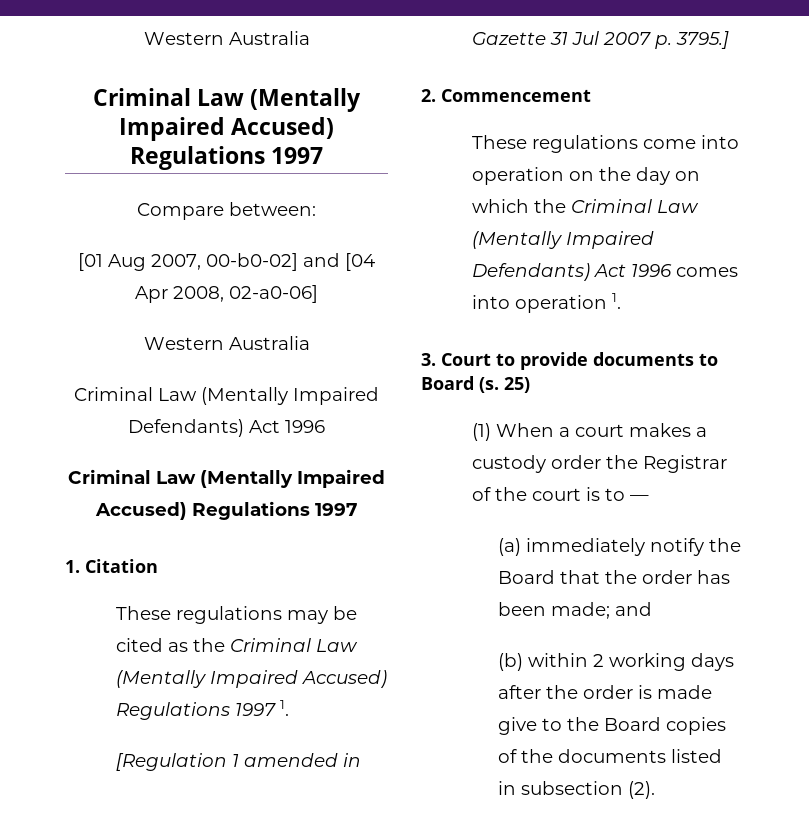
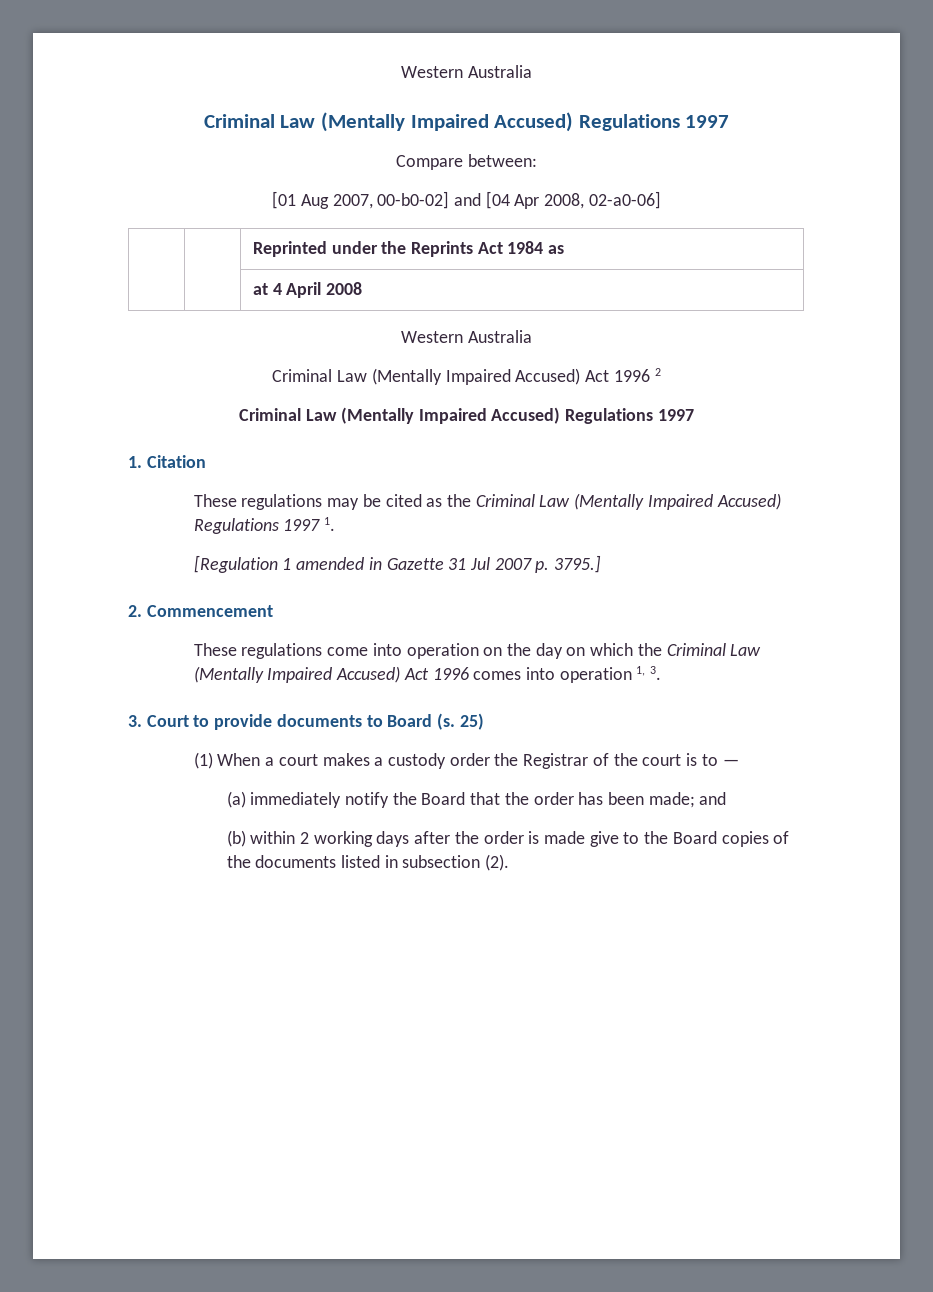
[143,336,310,350] [74,387,379,405] [128,419,325,437] // Western Australia // Criminal Law (Mentally Impaired Defendants) Act 1996 -> [252,241,565,257] [252,282,363,298] [401,330,532,343] [272,368,661,385] // | | Reprinted under the Reprints Act 1984 as // | | at 4 April 2008 // Western Australia // Criminal Law (Mentally Impaired Accused) Act 1996 2
[472,263,591,281] Defendants) -> [336,666,401,683] Accused)
[612,293,622,309] 1. -> [636,666,662,680] 1, 3.

